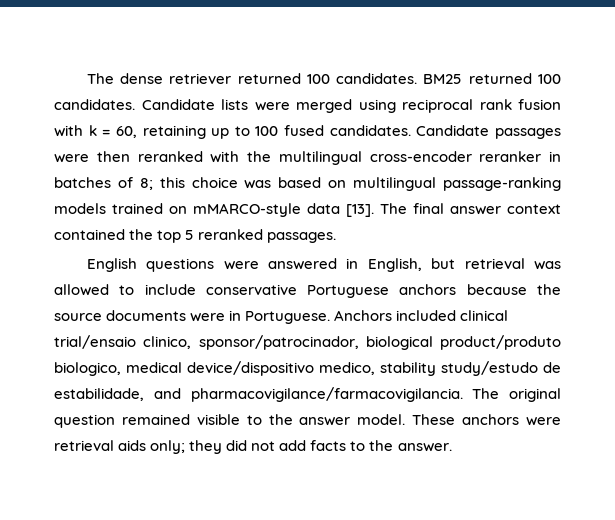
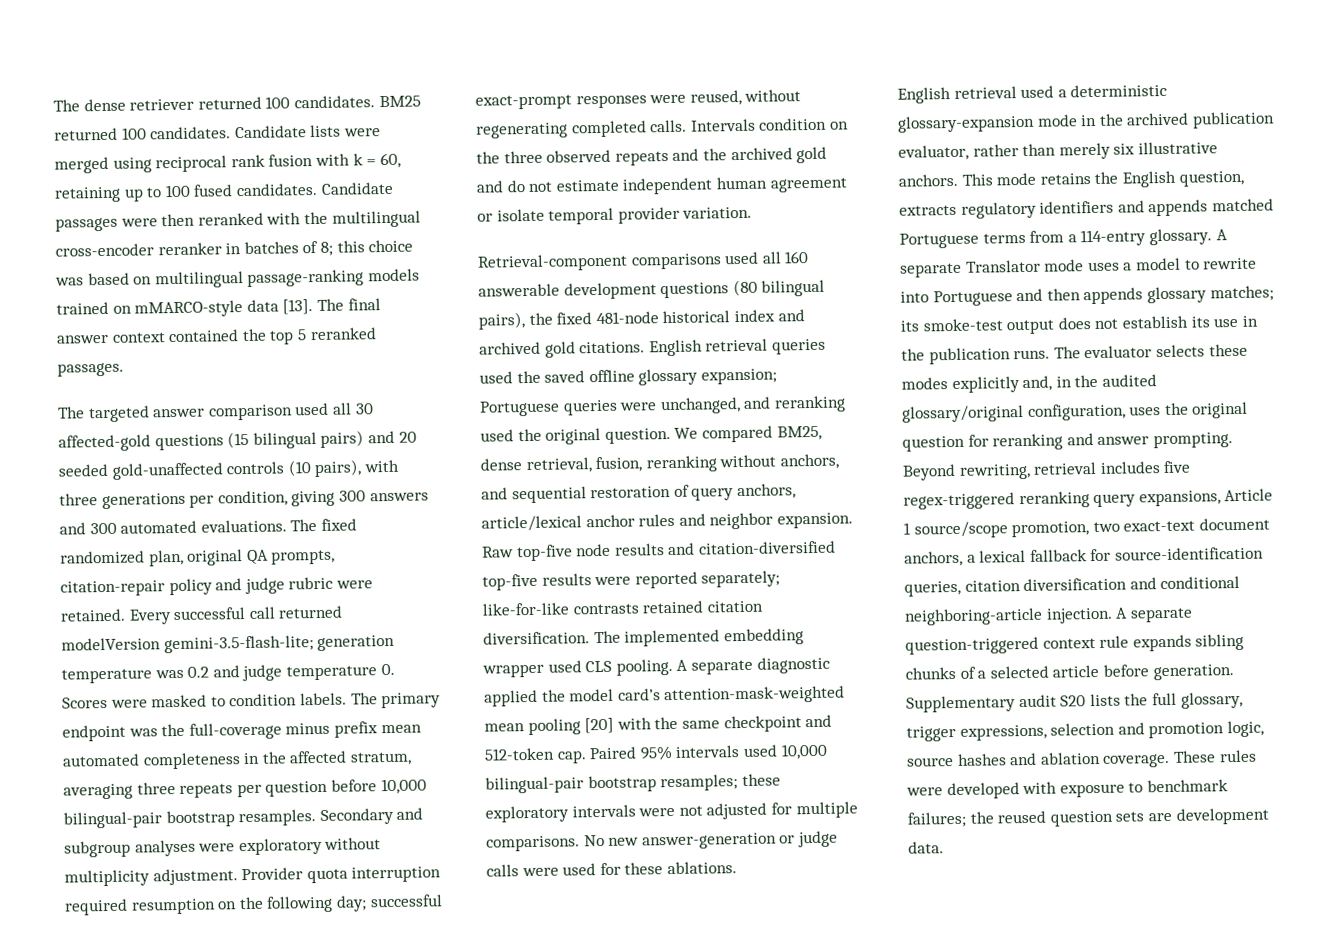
[86,258,561,272] [54,284,561,298] [54,310,509,324] [54,335,561,350] [54,361,561,376] [54,387,561,402] [54,414,562,428] [54,440,452,454] English questions were answered in English, but retrieval was allowed to include conservative Portuguese anchors because the source documents were in Portuguese. Anchors included clinical trial/ensaio clinico, sponsor/patrocinador, biological product/produto biologico, medical device/dispositivo medico, stability study/estudo de estabilidade, and pharmacovigilance/farmacovigilancia. The original question remained visible to the answer model. These anchors were retrieval aids only; they did not add facts to the answer. -> [57,402,374,423] [58,430,417,452] [58,459,399,480] [59,490,429,510] [59,518,357,535] [60,549,336,567] [60,576,373,597] [60,605,344,625] [61,634,396,654] [61,663,395,684] [62,692,442,709] [62,721,422,742] [62,750,412,770] [63,778,427,800] [63,807,424,829] [64,837,382,858] [64,866,442,887] [64,894,443,916] [475,89,802,110] [476,117,849,139] [476,146,828,166] [476,176,848,195] [477,206,753,225] [477,251,810,272] [478,279,826,300] [478,309,805,330] [479,338,826,358] [479,368,777,386] [479,395,846,417] [480,425,822,445] [480,453,839,474] [481,483,796,504] [481,512,853,532] [482,540,836,562] [482,570,781,591] [482,600,763,616] [483,628,804,647] [482,656,830,678] [484,685,846,707] [484,714,833,736] [484,743,828,764] [485,773,781,794] [485,801,858,823] [486,830,838,852] [486,861,737,877] [897,83,1168,104] [897,111,1275,133] [898,141,1218,161] [898,170,1244,188] [899,198,1274,219] [899,228,1228,249] [900,257,1258,278] [900,285,1274,307] [900,315,1258,335] [901,343,1248,365] [901,374,1157,394] [902,401,1249,423] [902,432,1233,452] [902,460,1192,481] [903,488,1274,510] [903,517,1270,539] [904,546,1264,567] [904,575,1241,597] [904,607,1193,626] [905,633,1245,655] [905,664,1234,681] [906,691,1243,713] [906,720,1264,742] [907,749,1257,768] [906,779,1228,800] [907,807,1270,828] [908,841,944,854] The targeted answer comparison used all 30 affected-gold questions (15 bilingual pairs) and 20 seeded gold-unaffected controls (10 pairs), with three generations per condition, giving 300 answers and 300 automated evaluations. The fixed randomized plan, original QA prompts, citation-repair policy and judge rubric were retained. Every successful call returned modelVersion gemini-3.5-flash-lite; generation temperature was 0.2 and judge temperature 0. Scores were masked to condition labels. The primary endpoint was the full-coverage minus prefix mean automated completeness in the affected stratum, averaging three repeats per question before 10,000 bilingual-pair bootstrap resamples. Secondary and subgroup analyses were exploratory without multiplicity adjustment. Provider quota interruption required resumption on the following day; successful exact-prompt responses were reused, without regenerating completed calls. Intervals condition on the three observed repeats and the archived gold and do not estimate independent human agreement or isolate temporal provider variation. // Retrieval-component comparisons used all 160 answerable development questions (80 bilingual pairs), the fixed 481-node historical index and archived gold citations. English retrieval queries used the saved offline glossary expansion; Portuguese queries were unchanged, and reranking used the original question. We compared BM25, dense retrieval, fusion, reranking without anchors, and sequential restoration of query anchors, article/lexical anchor rules and neighbor expansion. Raw top-five node results and citation-diversified top-five results were reported separately; like-for-like contrasts retained citation diversification. The implemented embedding wrapper used CLS pooling. A separate diagnostic applied the model card’s attention-mask-weighted mean pooling [20] with the same checkpoint and 512-token cap. Paired 95% intervals used 10,000 bilingual-pair bootstrap resamples; these exploratory intervals were not adjusted for multiple comparisons. No new answer-generation or judge calls were used for these ablations. // English retrieval used a deterministic glossary-expansion mode in the archived publication evaluator, rather than merely six illustrative anchors. This mode retains the English question, extracts regulatory identifiers and appends matched Portuguese terms from a 114-entry glossary. A separate Translator mode uses a model to rewrite into Portuguese and then appends glossary matches; its smoke-test output does not establish its use in the publication runs. The evaluator selects these modes explicitly and, in the audited glossary/original configuration, uses the original question for reranking and answer prompting. Beyond rewriting, retrieval includes five regex-triggered reranking query expansions, Article 1 source/scope promotion, two exact-text document anchors, a lexical fallback for source-identification queries, citation diversification and conditional neighboring-article injection. A separate question-triggered context rule expands sibling chunks of a selected article before generation. Supplementary audit S20 lists the full glossary, trigger expressions, selection and promotion logic, source hashes and ablation coverage. These rules were developed with exposure to benchmark failures; the reused question sets are development data.

